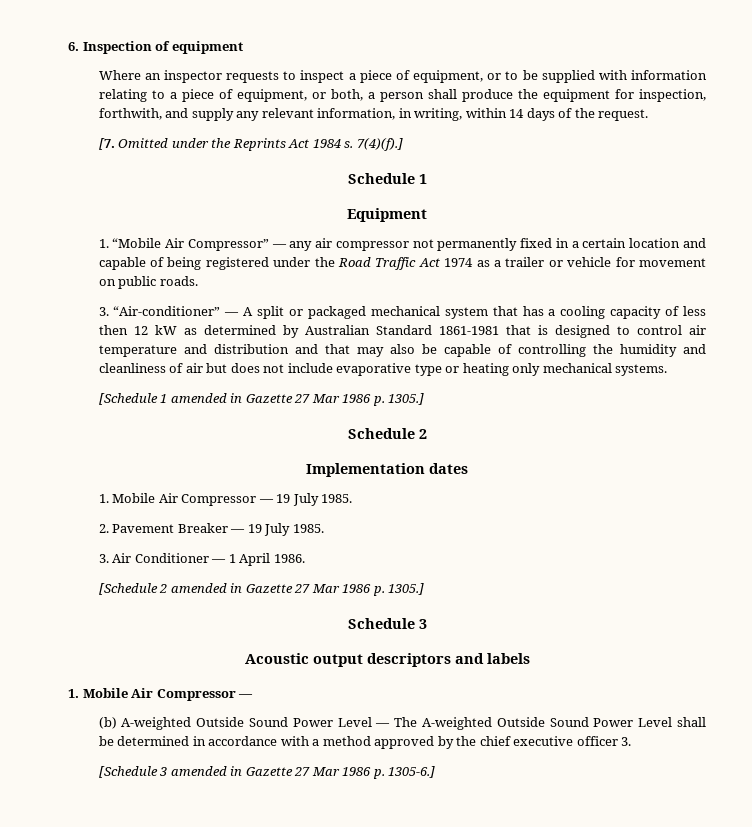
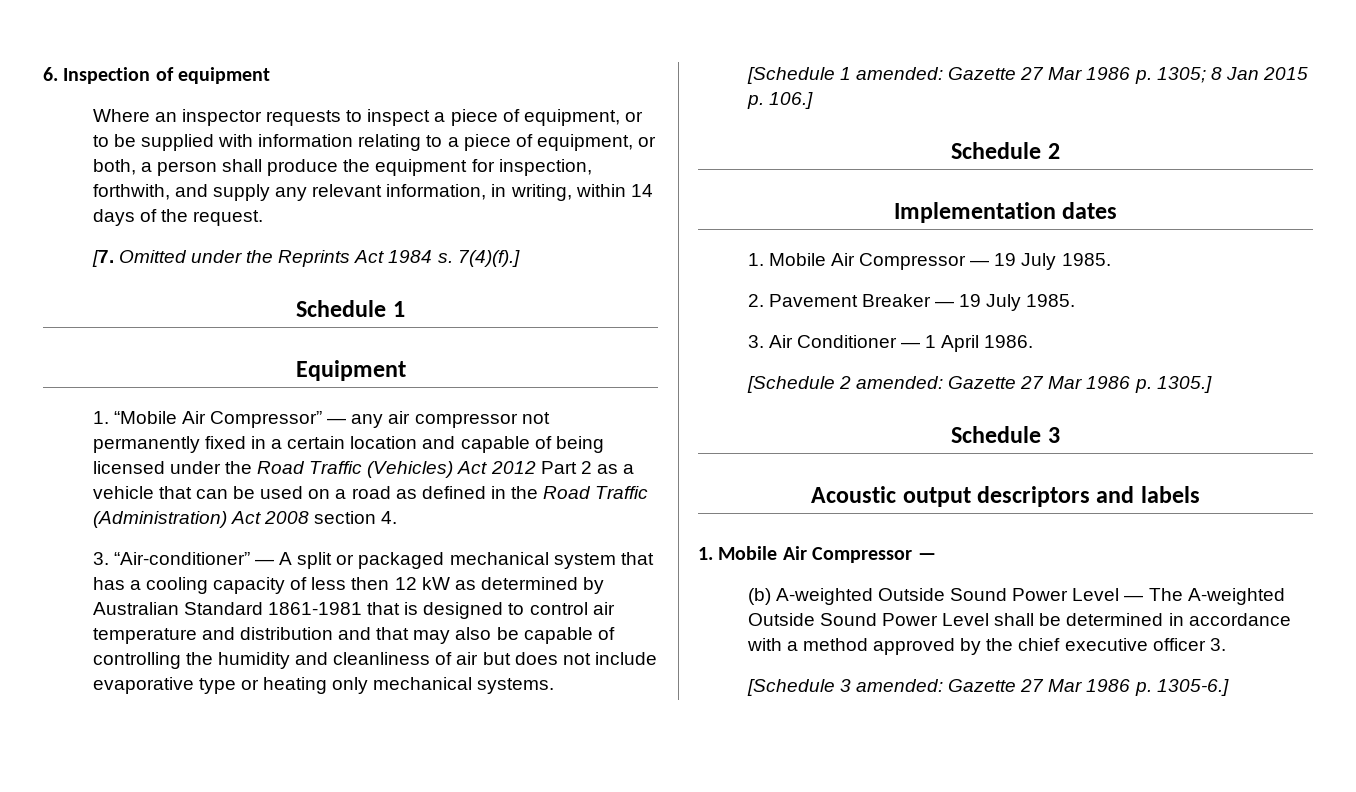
[205,257,269,270] registered -> [92,461,165,474] licensed
[418,257,707,267] [98,276,198,289] Act 1974 as a trailer or vehicle for movement on public roads. -> [367,461,635,478] [92,486,649,499] [92,511,398,528] (Vehicles) Act 2012 Part 2 as a vehicle that can be used on a road as defined in the Road Traffic (Administration) Act 2008 section 4.
[170,393,425,406] amended in Gazette 27 Mar 1986 p. 1305.] -> [855,67,1309,84] [746,92,813,109] amended: Gazette 27 Mar 1986 p. 1305; 8 Jan 2015 p. 106.]
[170,583,243,593] amended in -> [855,376,943,389] amended:
[170,766,243,776] amended in -> [855,679,943,692] amended:

